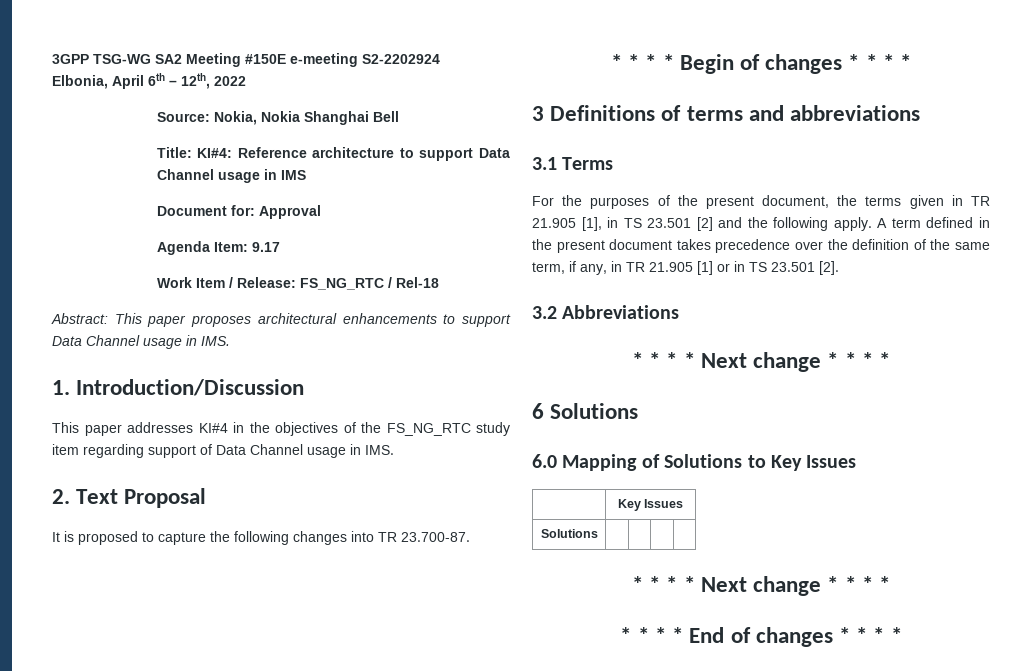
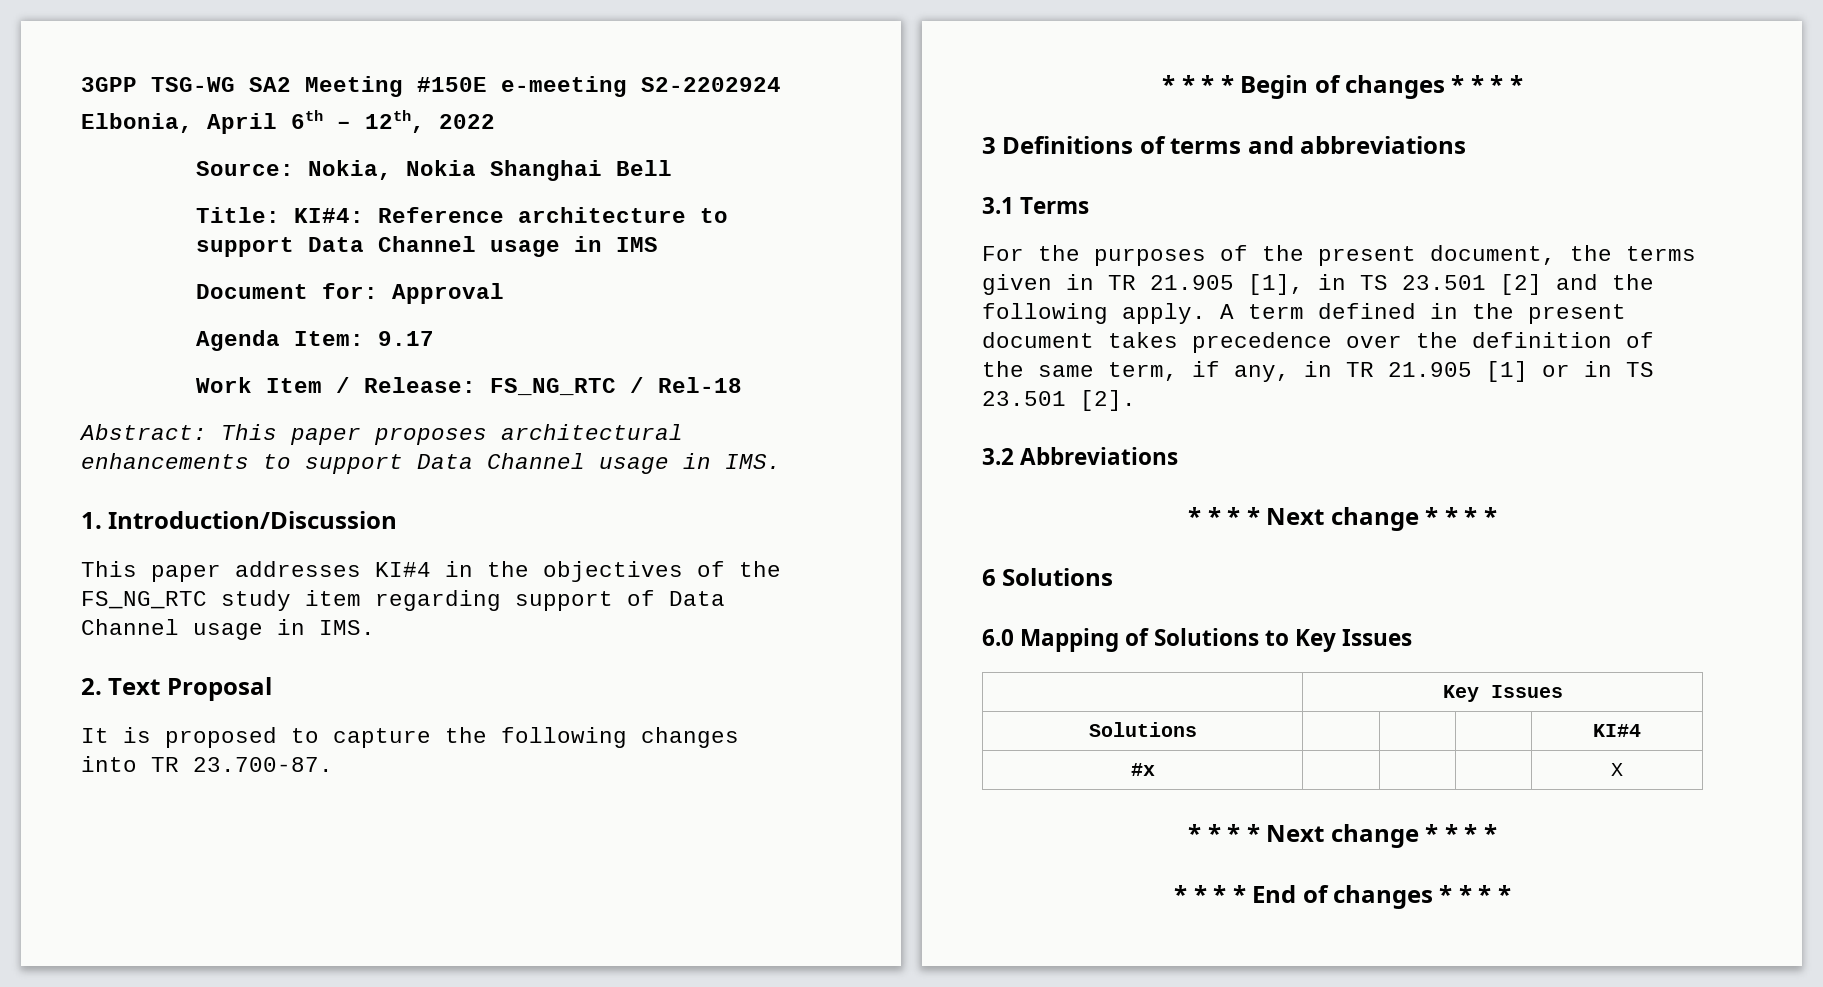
(598, 533) none -> [1593,724,1641,737] [1130,763,1155,776] [1611,763,1623,776] KI#4 // #x | | | | X

